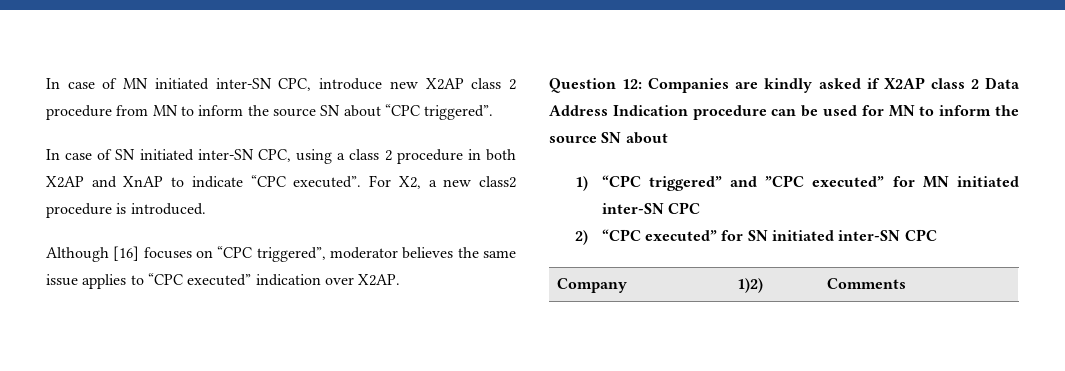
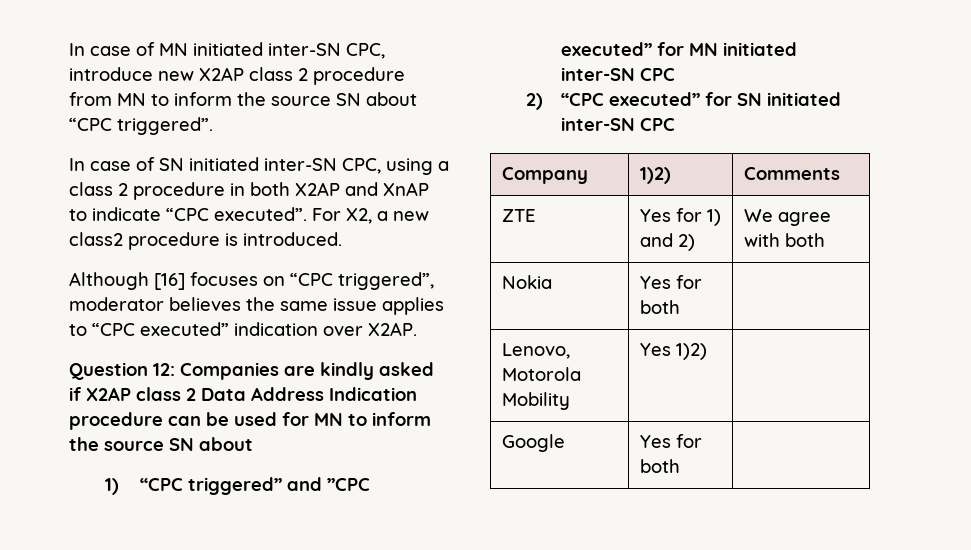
(907, 283) none -> [501,209,536,222] [639,208,721,226] [639,233,695,251] [743,209,831,226] [743,233,825,247] [501,275,552,289] [639,275,702,289] [639,300,680,314] [501,343,570,359] [501,367,581,381] [501,392,570,410] [639,343,707,360] [501,434,565,452] [639,434,702,448] [639,459,680,473] // ZTE | Yes for 1) and 2) | We agree with both // Nokia | Yes for both | // Lenovo, Motorola Mobility | Yes 1)2) | // Google | Yes for both |

